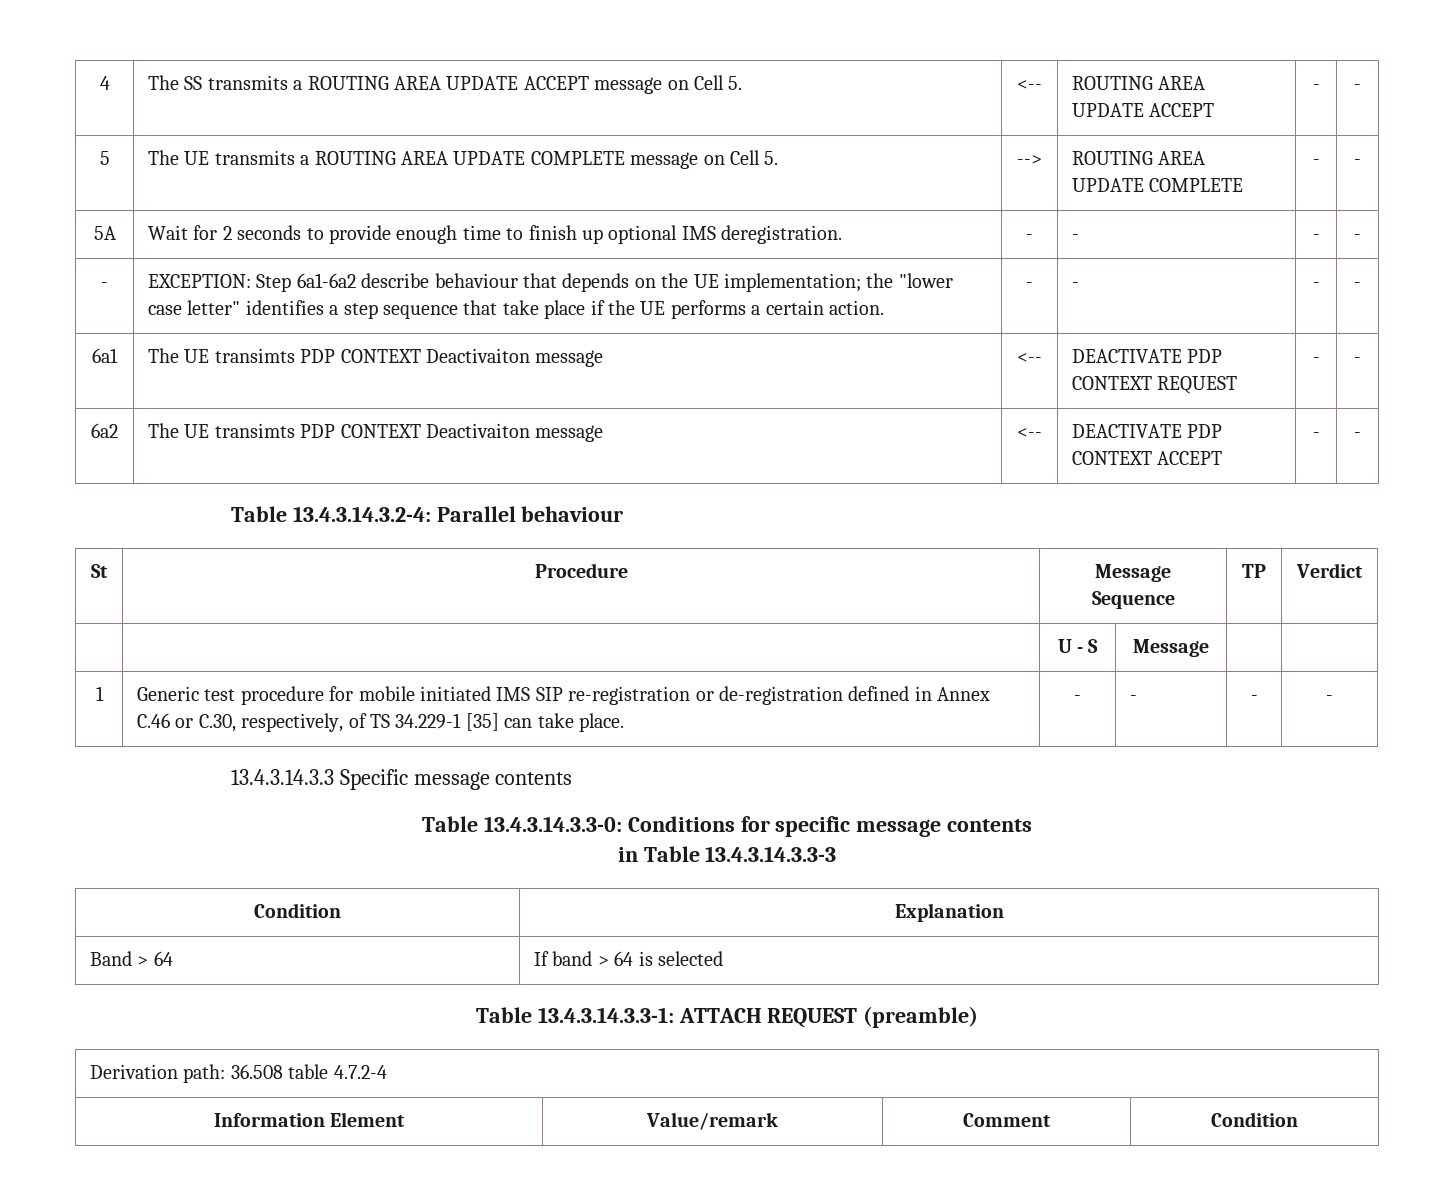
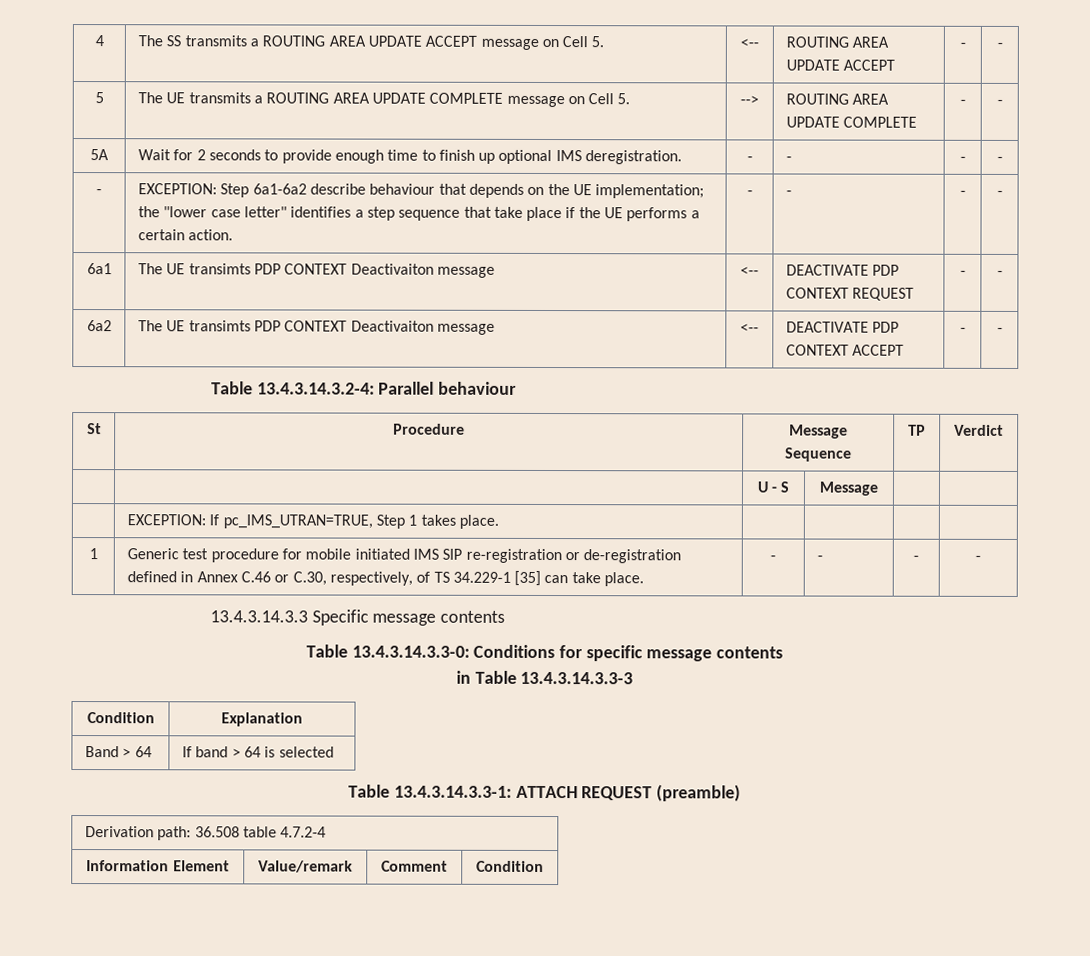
(1209, 648) none -> [126,514,499,529] // | EXCEPTION: If pc_IMS_UTRAN=TRUE, Step 1 takes place. | | | |

